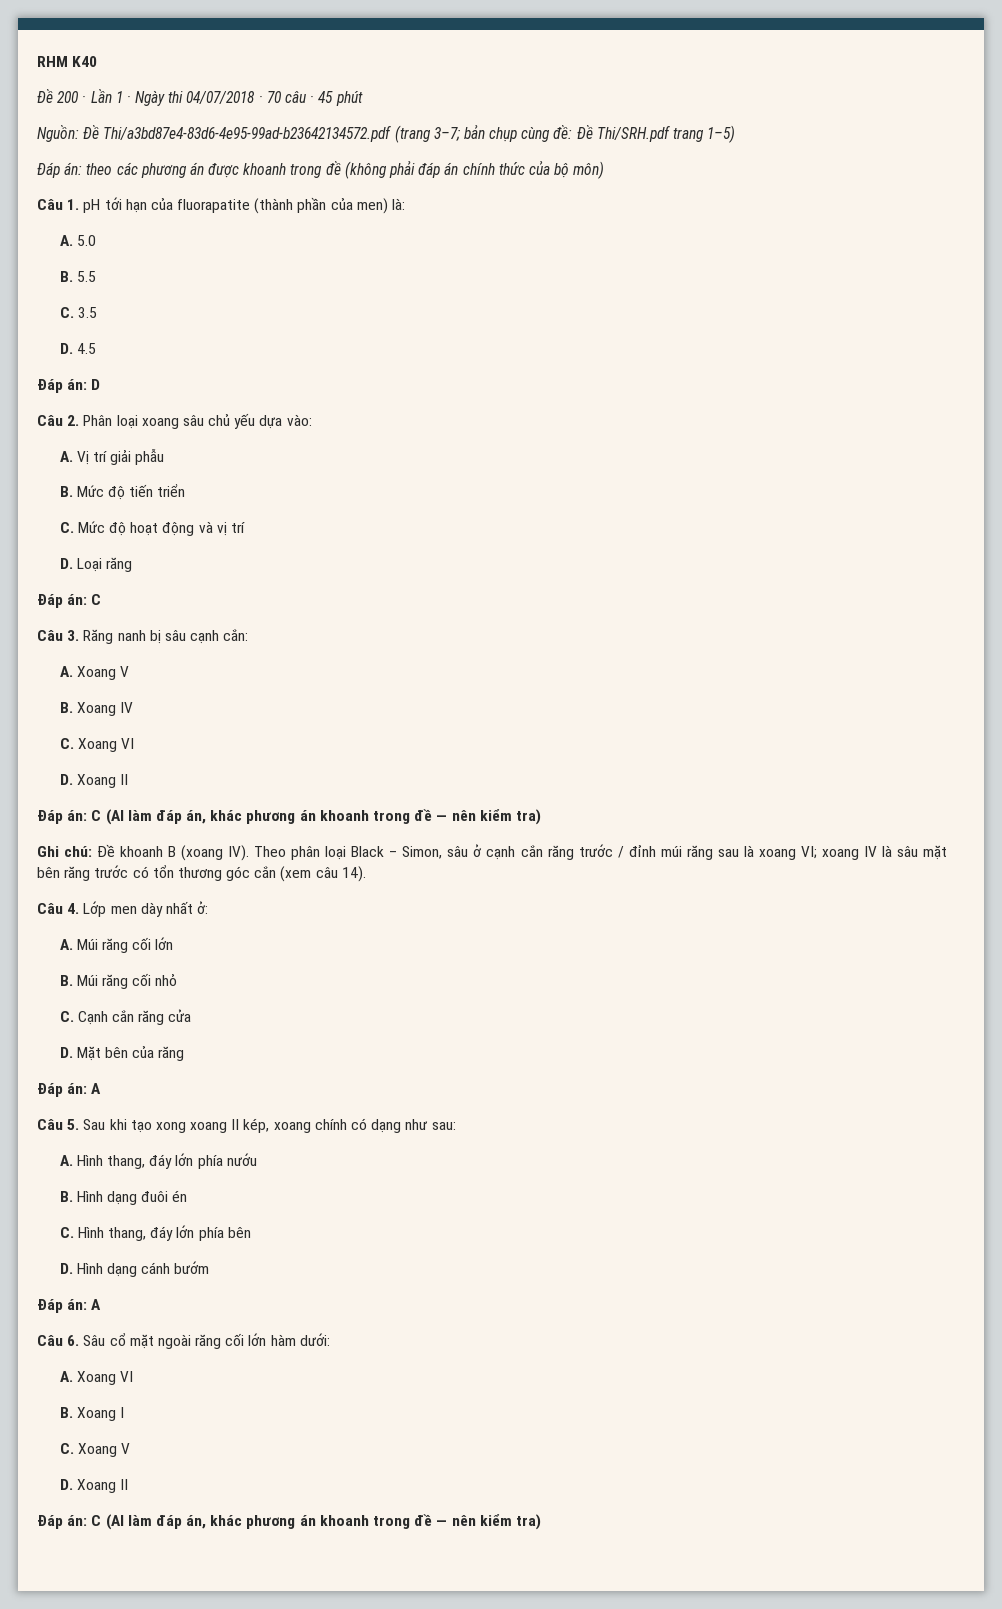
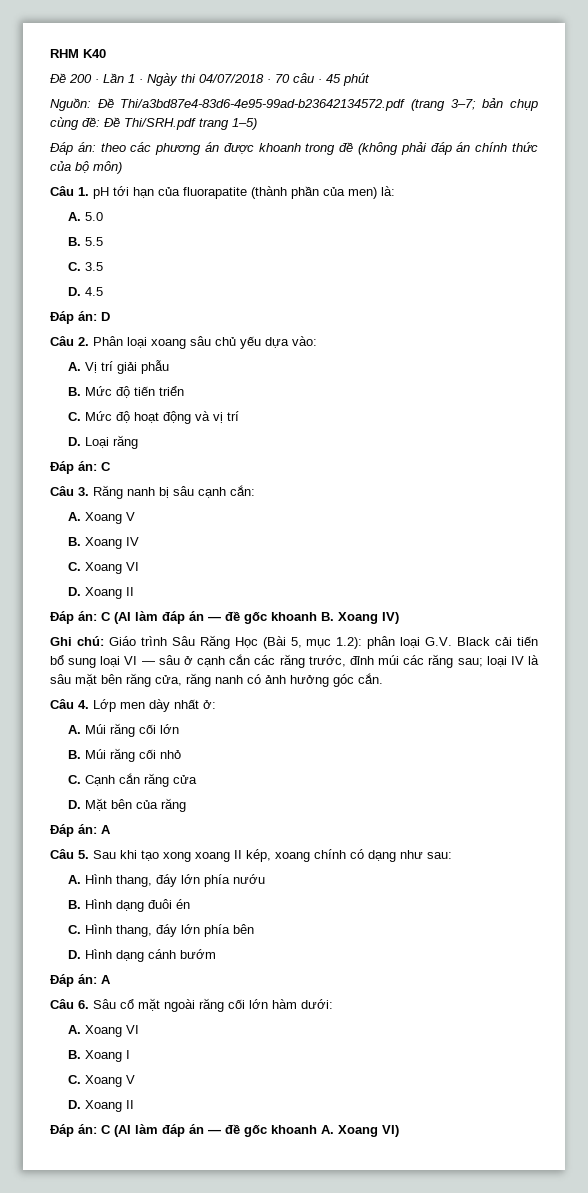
[186,809,541,825] [37,844,859,861] án, khác phương án khoanh trong đề — nên kiểm tra) // Ghi chú: Đề khoanh B (xoang IV). Theo phân loại Black – Simon, sâu ở cạnh cắn răng trước / đỉnh múi răng sau là xoang VI; xoang -> [189,611,399,624] [50,635,538,649] [50,654,507,668] án — đề gốc khoanh B. Xoang IV) // Ghi chú: Giáo trình Sâu Răng Học (Bài 5, mục 1.2): phân loại G.V. Black cải tiến bổ sung loại VI — sâu ở cạnh cắn các răng trước, đỉnh múi các răng sau; loại
[94,865,366,882] trước có tổn thương góc cắn (xem câu 14). -> [155,673,383,687] cửa, răng nanh có ảnh hưởng góc cắn.
[186,1514,541,1530] án, khác phương án khoanh trong đề — nên kiểm tra) -> [189,1124,399,1137] án — đề gốc khoanh A. Xoang VI)

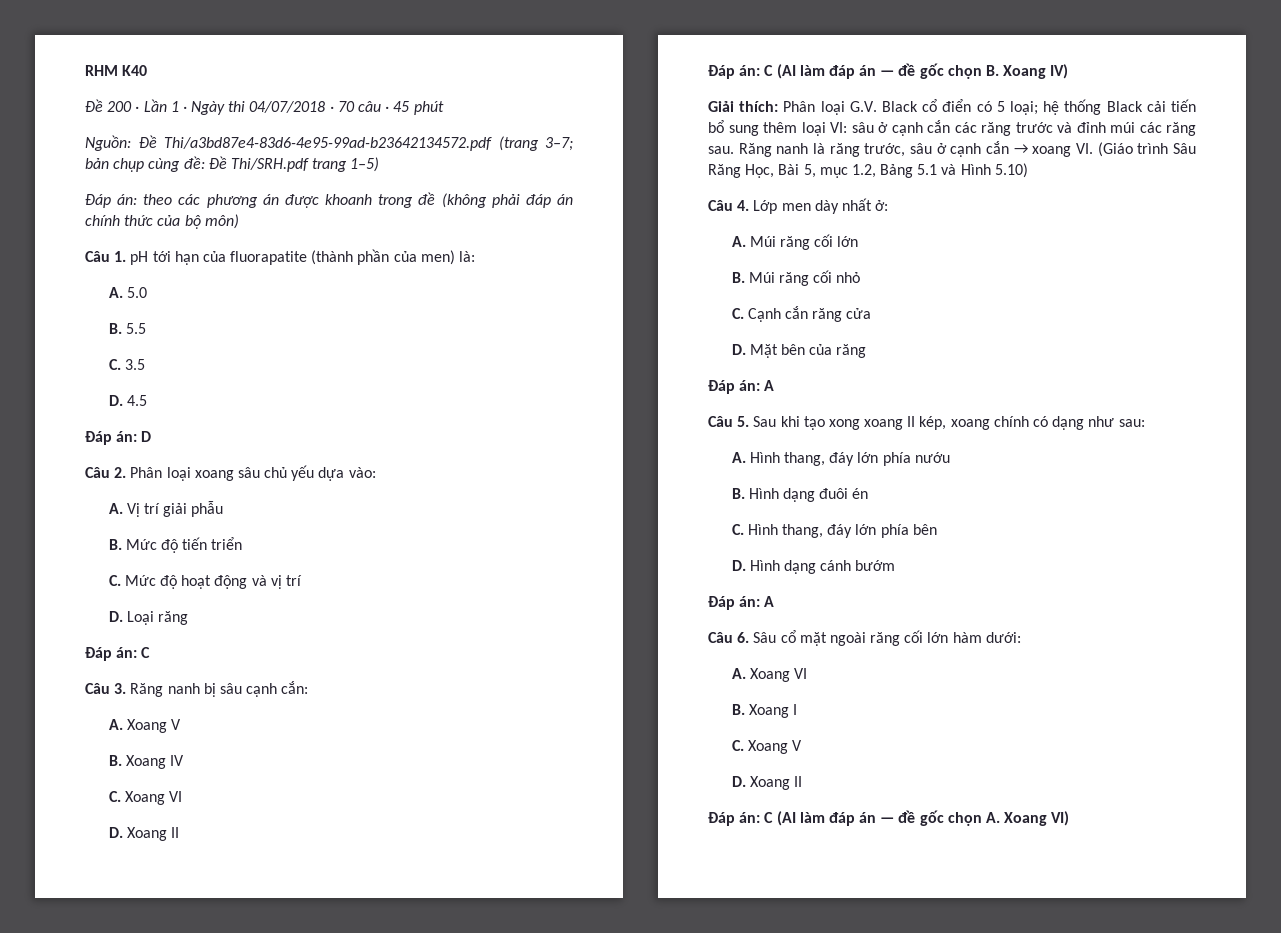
[271,612,317,621] khoanh -> [947,65,982,79] chọn
[50,635,453,649] Ghi chú: Giáo trình Sâu Răng Học (Bài 5, mục 1.2): phân loại G.V. -> [708,99,1102,115] Giải thích: Phân loại G.V. Black cổ điển có 5 loại; hệ thống
[100,656,155,667] loại VI — -> [763,122,847,136] thêm loại VI:
[308,655,346,667] trước, -> [1015,122,1072,133] trước và
[457,655,539,667] [50,673,383,687] sau; loại IV là sâu mặt bên răng cửa, răng nanh có ảnh hưởng góc cắn. -> [708,141,1196,157] [708,163,1028,178] sau. Răng nanh là răng trước, sâu ở cạnh cắn → xoang VI. (Giáo trình Sâu Răng Học, Bài 5, mục 1.2, Bảng 5.1 và Hình 5.10)
[271,1125,317,1134] khoanh -> [947,812,982,826] chọn

